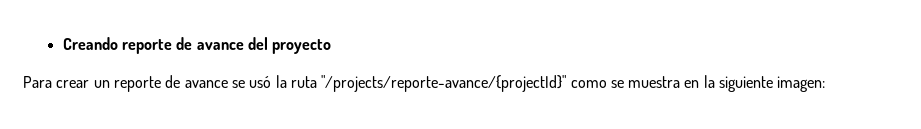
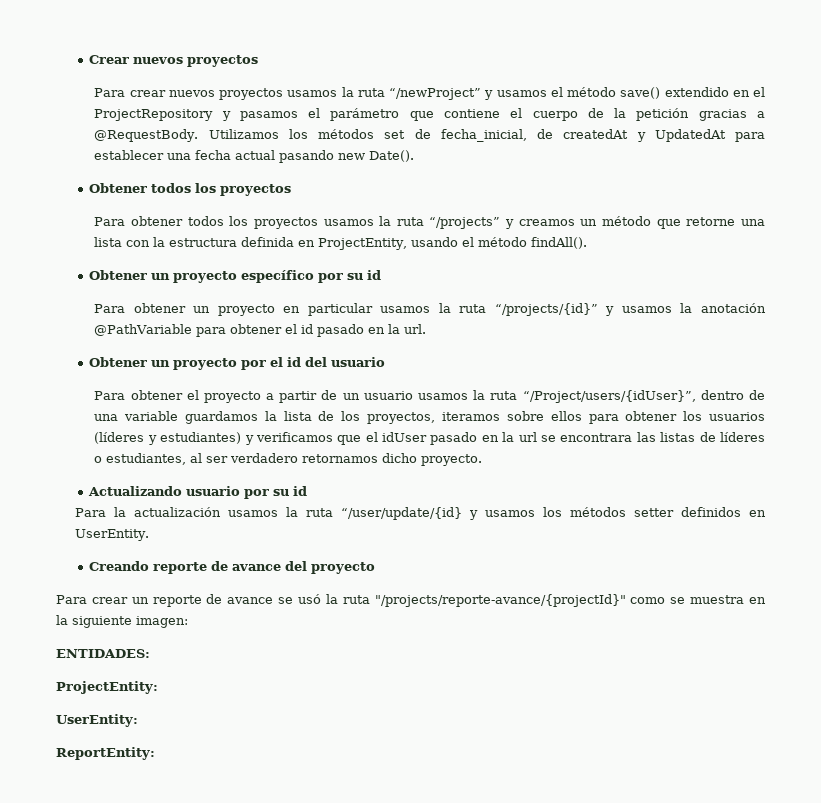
(62, 43) none -> [88,55,258,67] [94,87,765,100] [94,108,766,121] [94,129,765,142] [94,150,415,163] [88,183,291,196] [94,216,766,229] [94,237,588,250] [88,270,381,283] [94,303,766,316] [94,324,427,337] [88,357,385,370] [94,390,765,403] [94,411,766,424] [94,432,766,445] [94,453,483,466] [87,486,307,499] [75,507,766,520] [75,529,150,541] Crear nuevos proyectos // Para crear nuevos proyectos usamos la ruta “/newProject” y usamos el método save() extendido en el ProjectRepository y pasamos el parámetro que contiene el cuerpo de la petición gracias a @RequestBody. Utilizamos los métodos set de fecha_inicial, de createdAt y UpdatedAt para establecer una fecha actual pasando new Date(). // Obtener todos los proyectos // Para obtener todos los proyectos usamos la ruta “/projects” y creamos un método que retorne una lista con la estructura definida en ProjectEntity, usando el método findAll(). // Obtener un proyecto específico por su id // Para obtener un proyecto en particular usamos la ruta “/projects/{id}” y usamos la anotación @PathVariable para obtener el id pasado en la url. // Obtener un proyecto por el id del usuario // Para obtener el proyecto a partir de un usuario usamos la ruta “/Project/users/{idUser}”, dentro de una variable guardamos la lista de los proyectos, iteramos sobre ellos para obtener los usuarios (líderes y estudiantes) y verificamos que el idUser pasado en la url se encontrara las listas de líderes o estudiantes, al ser verdadero retornamos dicho proyecto. // Actualizando usuario por su id // Para la actualización usamos la ruta “/user/update/{id} y usamos los métodos setter definidos en UserEntity. //
(826, 84) none -> [56,649,150,658] [56,681,158,694] [56,714,138,727] [56,747,155,760] // ENTIDADES: // ProjectEntity: // UserEntity: // ReportEntity:

